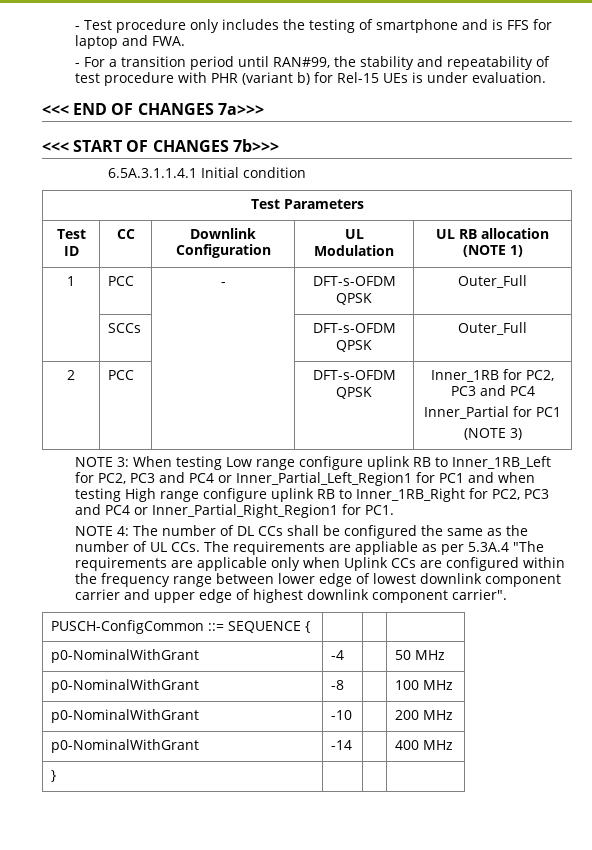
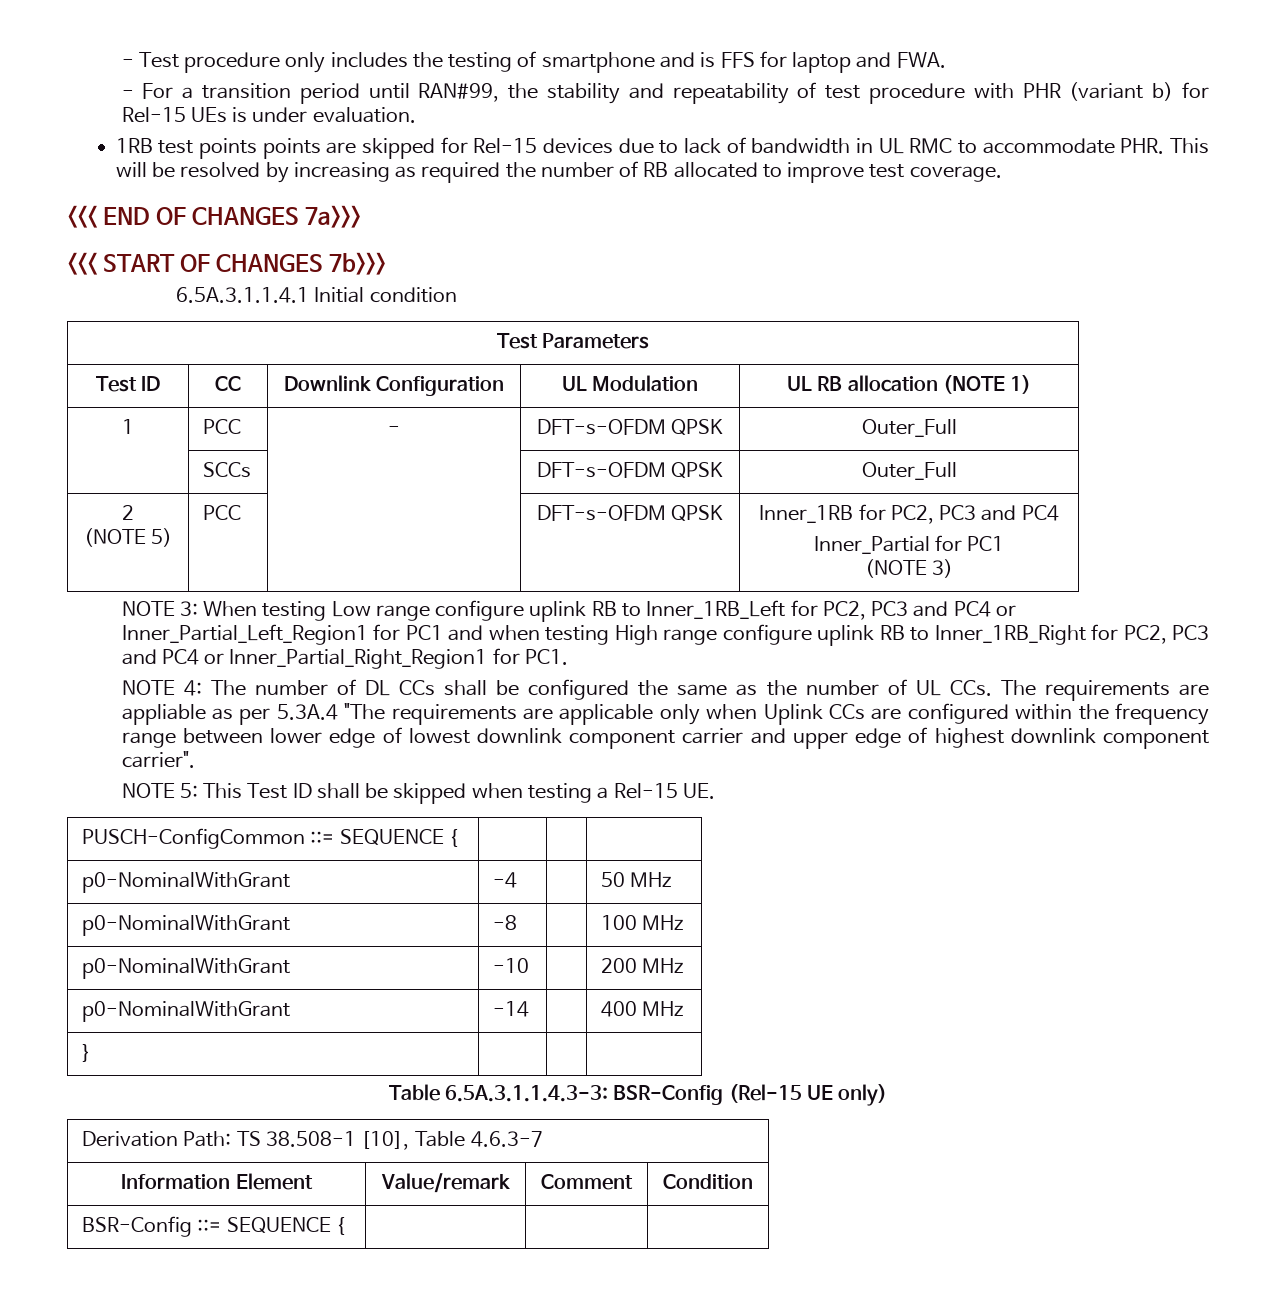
(547, 77) none -> [115,137,1209,159] [115,161,1002,183] // 1RB test points points are skipped for Rel-15 devices due to lack of bandwidth in UL RMC to accommodate PHR. This will be resolved by increasing as required the number of RB allocated to improve test coverage.
(75, 375) none -> [83,528,173,547] // (NOTE 5)
(508, 594) none -> [121,783,715,804] // NOTE 5: This Test ID shall be skipped when testing a Rel-15 UE.
(56, 776) none -> [388,1084,888,1106] [82,1131,543,1150] [121,1173,313,1190] [380,1173,510,1193] [541,1174,633,1190] [663,1174,753,1189] [82,1216,345,1237] // Table 6.5A.3.1.1.4.3-3: BSR-Config (Rel-15 UE only) // Derivation Path: TS 38.508-1 [10], Table 4.6.3-7 // Information Element | Value/remark | Comment | Condition // BSR-Config ::= SEQUENCE { | | |

